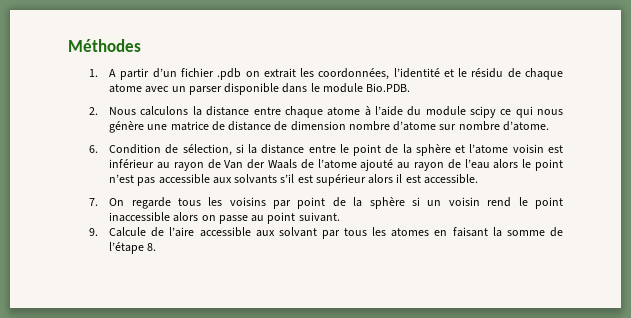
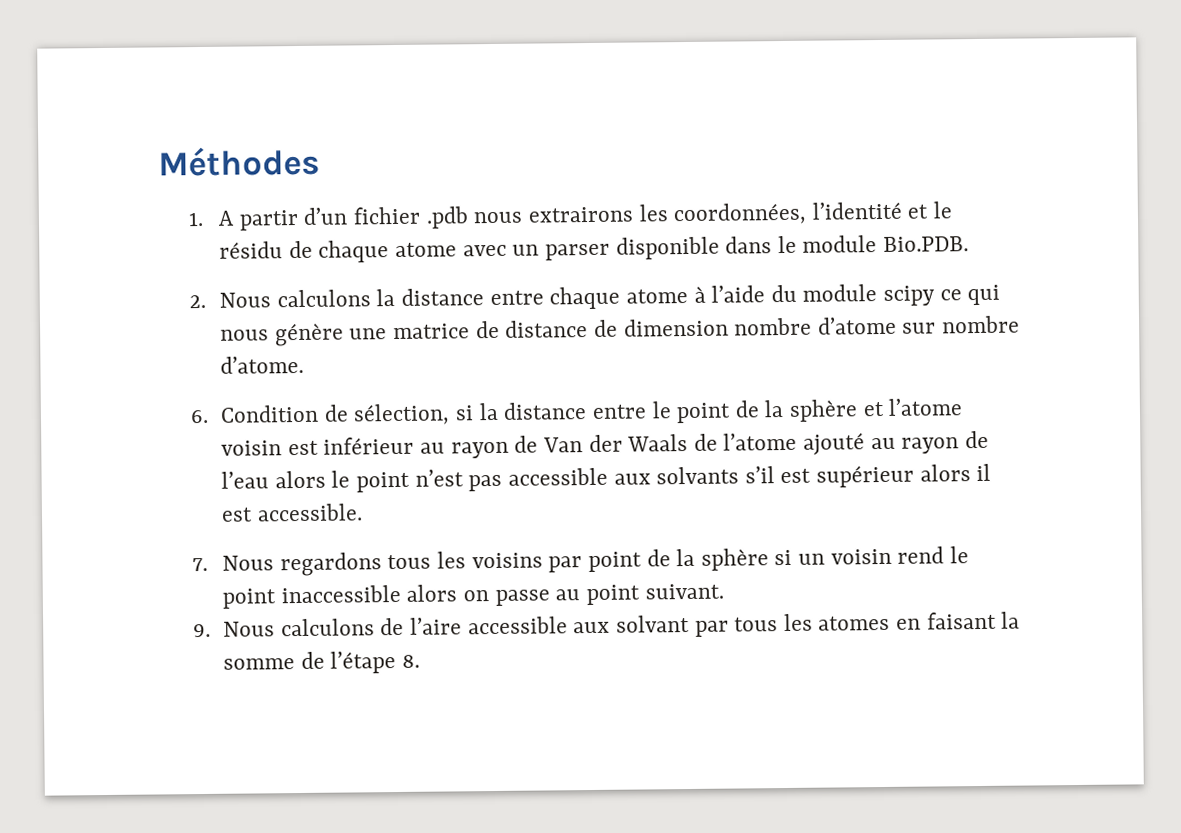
[245,68,296,78] on extrait -> [473,206,633,224] nous extrairons
[109,197,171,209] On regarde -> [222,552,382,577] Nous regardons
[109,227,147,237] Calcule -> [223,618,375,637] Nous calculons

